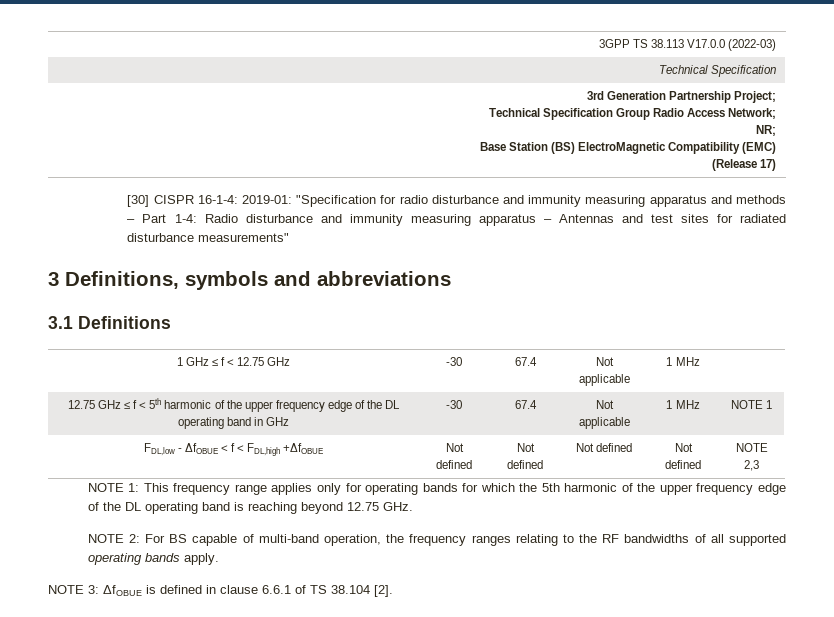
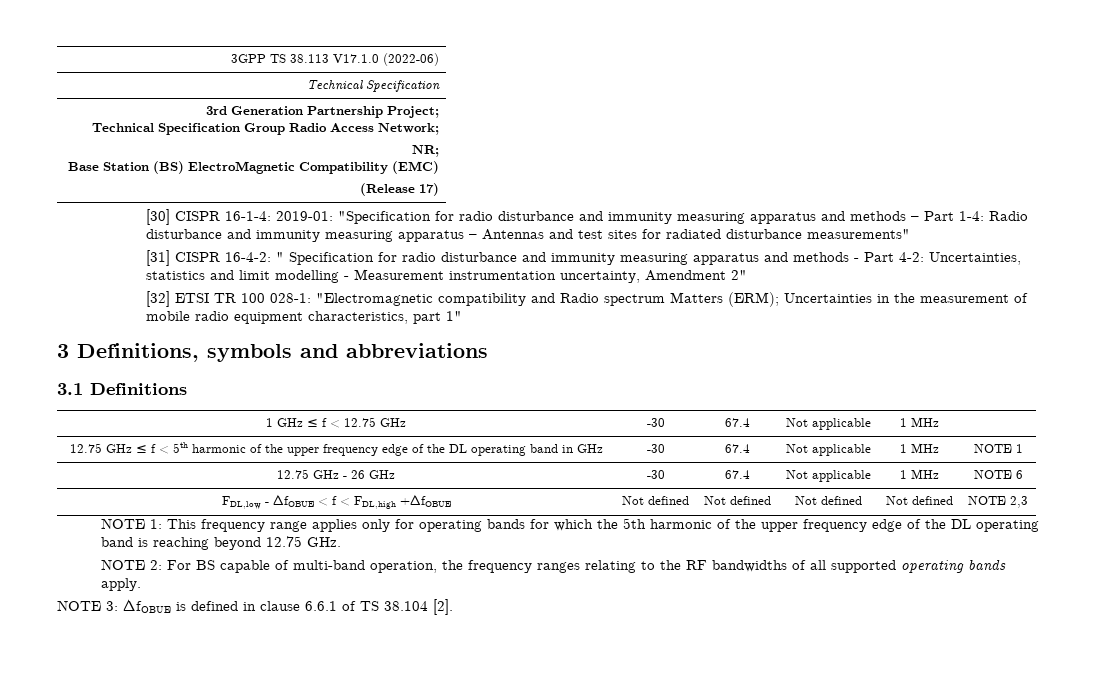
[686,39,777,51] V17.0.0 (2022-03) -> [333,53,440,66] V17.1.0 (2022-06)
(290, 237) none -> [145,250,1021,266] [145,269,747,283] [145,291,1028,307] [145,311,462,324] // [31] CISPR 16-4-2: " Specification for radio disturbance and immunity measuring apparatus and methods - Part 4-2: Uncertainties, statistics and limit modelling - Measurement instrumentation uncertainty, Amendment 2" // [32] ETSI TR 100 028-1: "Electromagnetic compatibility and Radio spectrum Matters (ERM); Uncertainties in the measurement of mobile radio equipment characteristics, part 1"
(773, 404) none -> [277,469,395,479] [646,470,665,479] [725,470,750,479] [786,470,871,482] [900,469,939,479] [973,470,1023,479] // 12.75 GHz - 26 GHz | -30 | 67.4 | Not applicable | 1 MHz | NOTE 6

